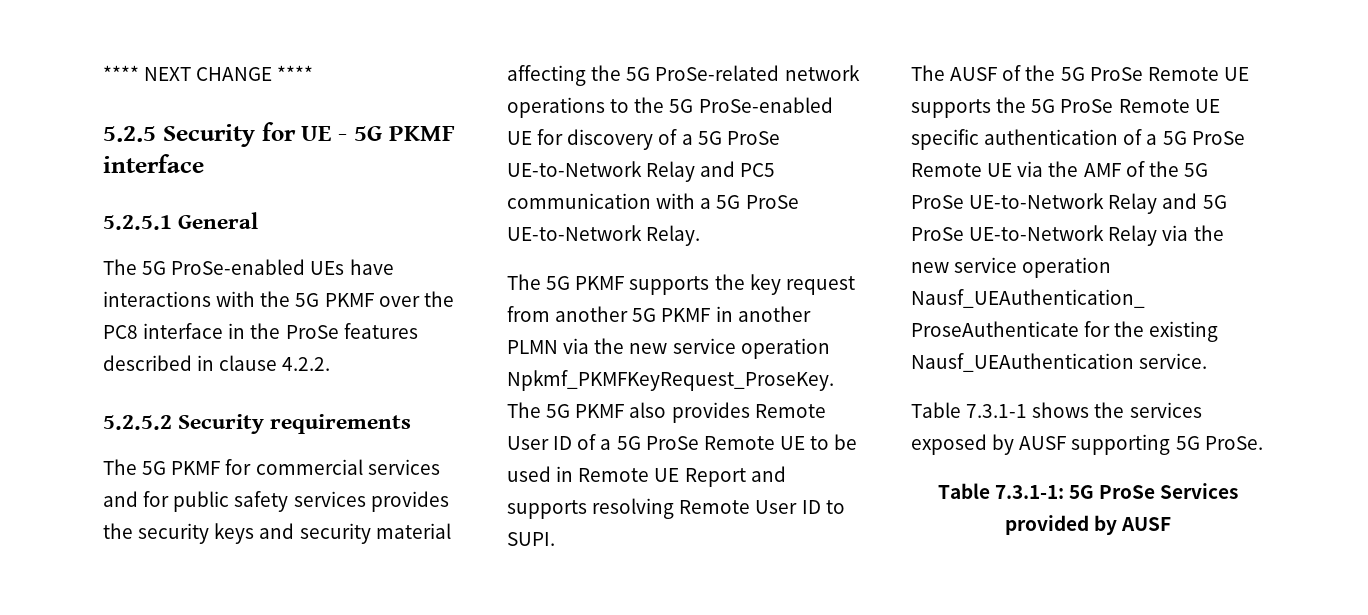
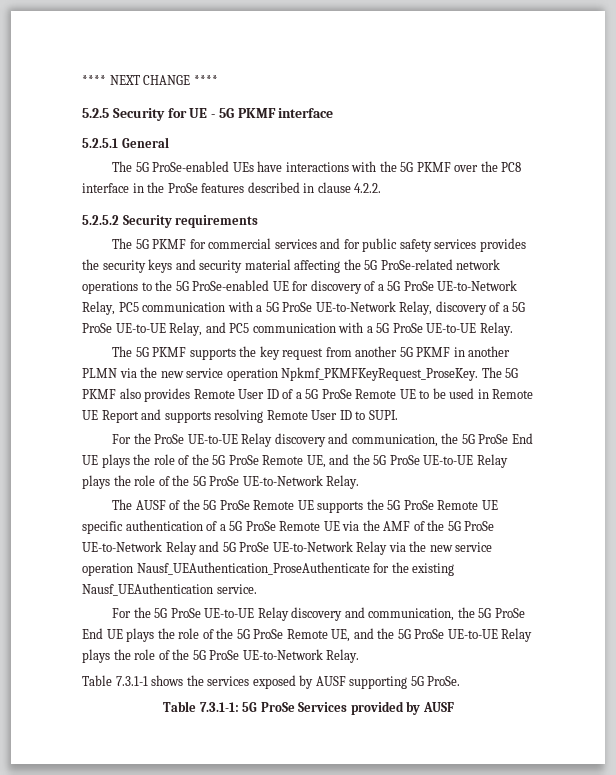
[646,161,696,182] Relay -> [82,301,526,315] [82,322,203,336] Relay, PC5 communication with a 5G ProSe UE-to-Network Relay, discovery of a 5G ProSe UE-to-UE Relay,
[507,225,642,241] UE-to-Network -> [426,323,477,333] UE-to-UE
(555, 539) none -> [112,433,533,447] [82,454,508,468] [82,475,360,489] // For the ProSe UE-to-UE Relay discovery and communication, the 5G ProSe End UE plays the role of the 5G ProSe Remote UE, and the 5G ProSe UE-to-UE Relay plays the role of the 5G ProSe UE-to-Network Relay.
(1208, 361) none -> [112,607,525,621] [82,628,533,642] [82,649,360,663] // For the 5G ProSe UE-to-UE Relay discovery and communication, the 5G ProSe End UE plays the role of the 5G ProSe Remote UE, and the 5G ProSe UE-to-UE Relay plays the role of the 5G ProSe UE-to-Network Relay.

